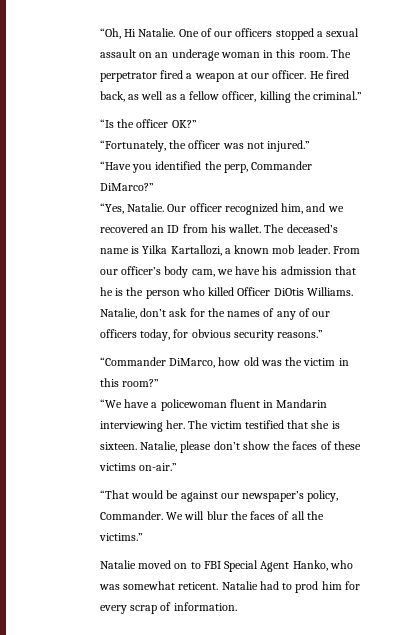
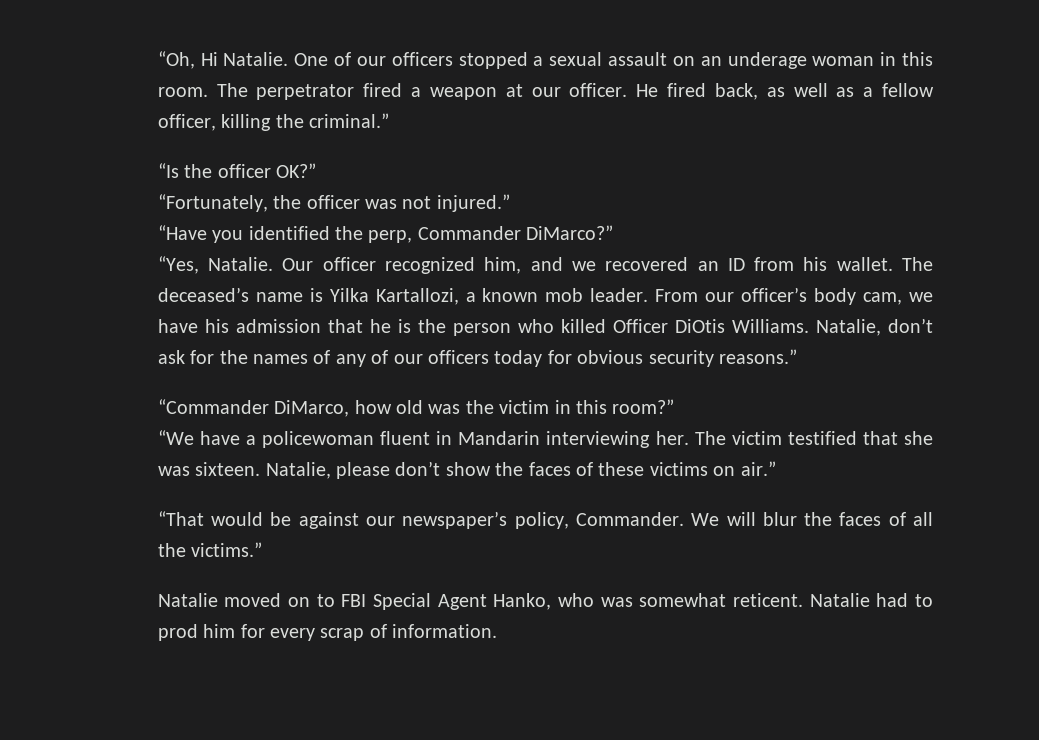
[140,329,171,341] today, -> [494,350,543,367] today
[331,421,340,429] is -> [157,466,190,476] was
[139,463,178,471] on-air.” -> [713,461,776,476] on air.”

